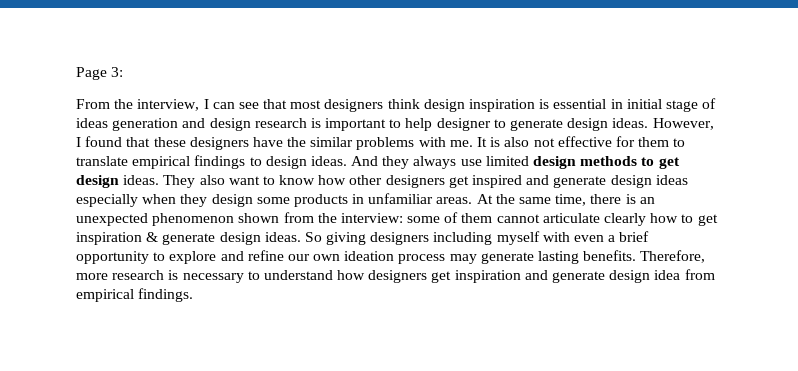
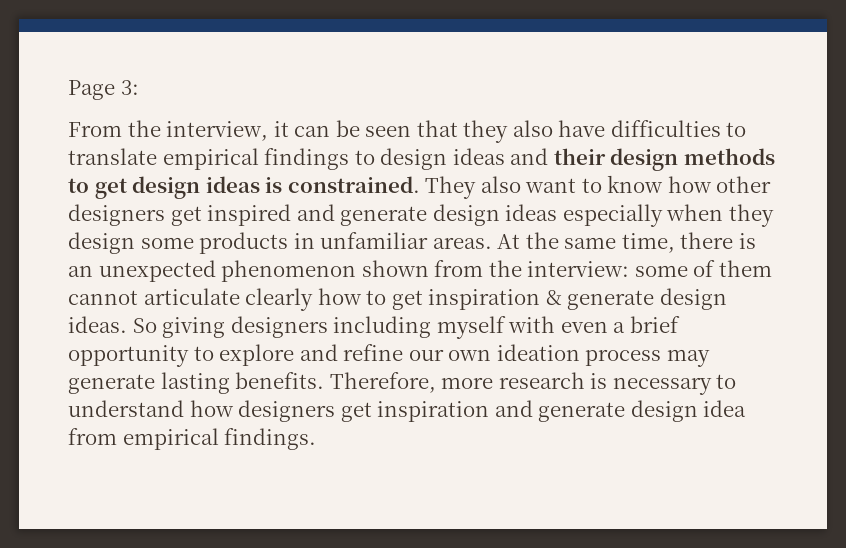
[203,98,717,112] [76,118,714,131] [76,136,670,150] I can see that most designers think design inspiration is essential in initial stage of ideas generation and design research is important to help designer to generate design ideas. However, I found that these designers have the similar problems with me. It is also not effective for them -> [273,120,721,143] it can be seen that they also have difficulties
[310,156,529,169] ideas. And they always use limited -> [452,148,606,165] ideas and their
[123,175,160,185] ideas. -> [205,176,420,193] ideas is constrained.

